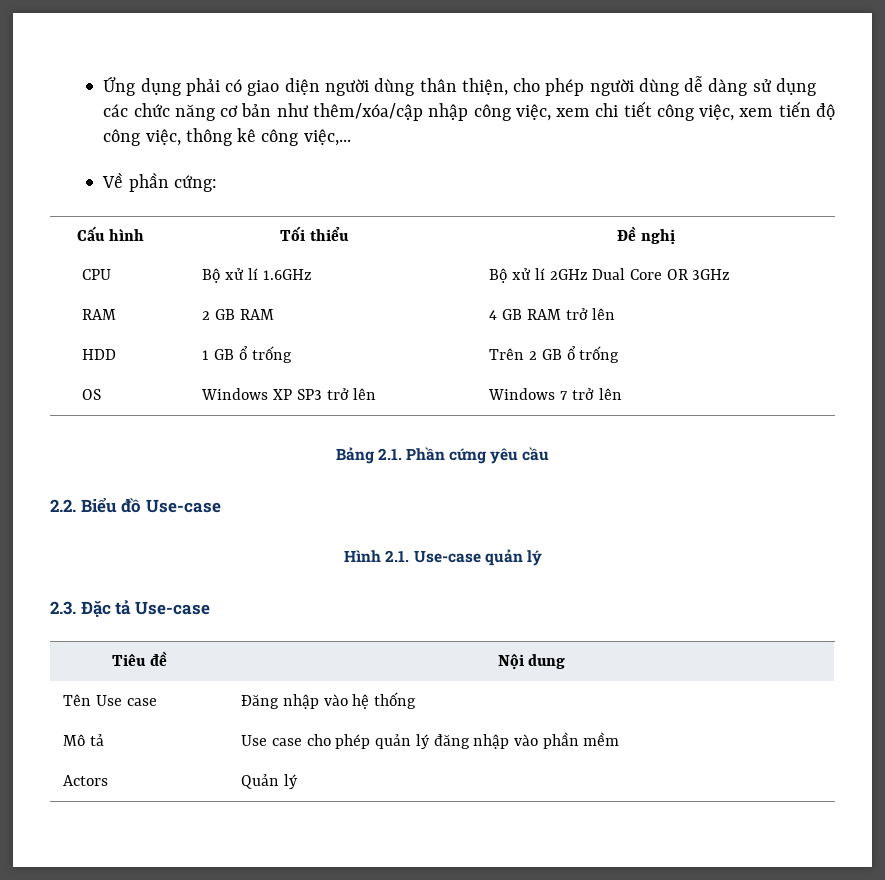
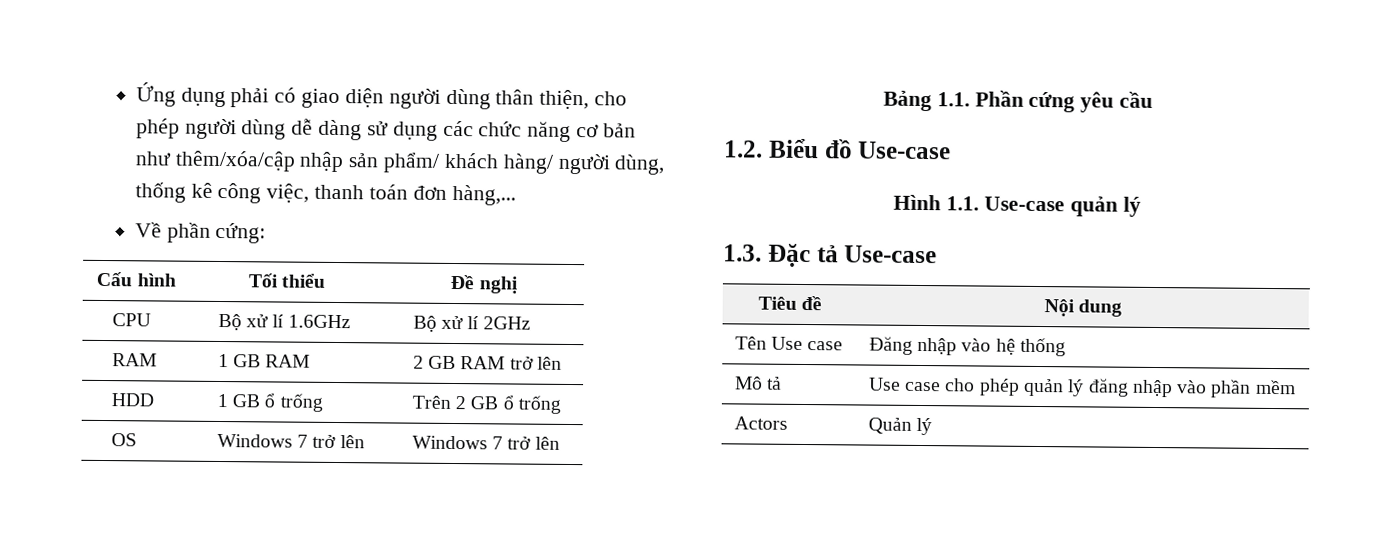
[473,101,835,121] [103,128,351,146] công việc, xem chi tiết công việc, xem tiến độ công việc, thông kê công việc,... -> [348,152,666,175] [134,182,516,206] sản phẩm/ khách hàng/ người dùng, thống kê công việc, thanh toán đơn hàng,...
[592,268,731,280] [82,309,117,320] [202,311,211,320] Dual Core OR 3GHz // RAM | 2 -> [111,353,157,367] [217,353,229,368] // RAM | 1
[489,310,498,320] 4 -> [412,355,424,369] 2
[273,389,322,400] XP SP3 -> [297,434,309,448] 7
[377,448,402,460] 2.1. -> [936,92,970,107] 1.1.
[50,499,76,512] 2.2. -> [724,140,763,158] 1.2.
[385,550,410,562] 2.1. -> [946,196,980,211] 1.1.
[50,601,76,615] 2.3. -> [723,244,762,262] 1.3.

